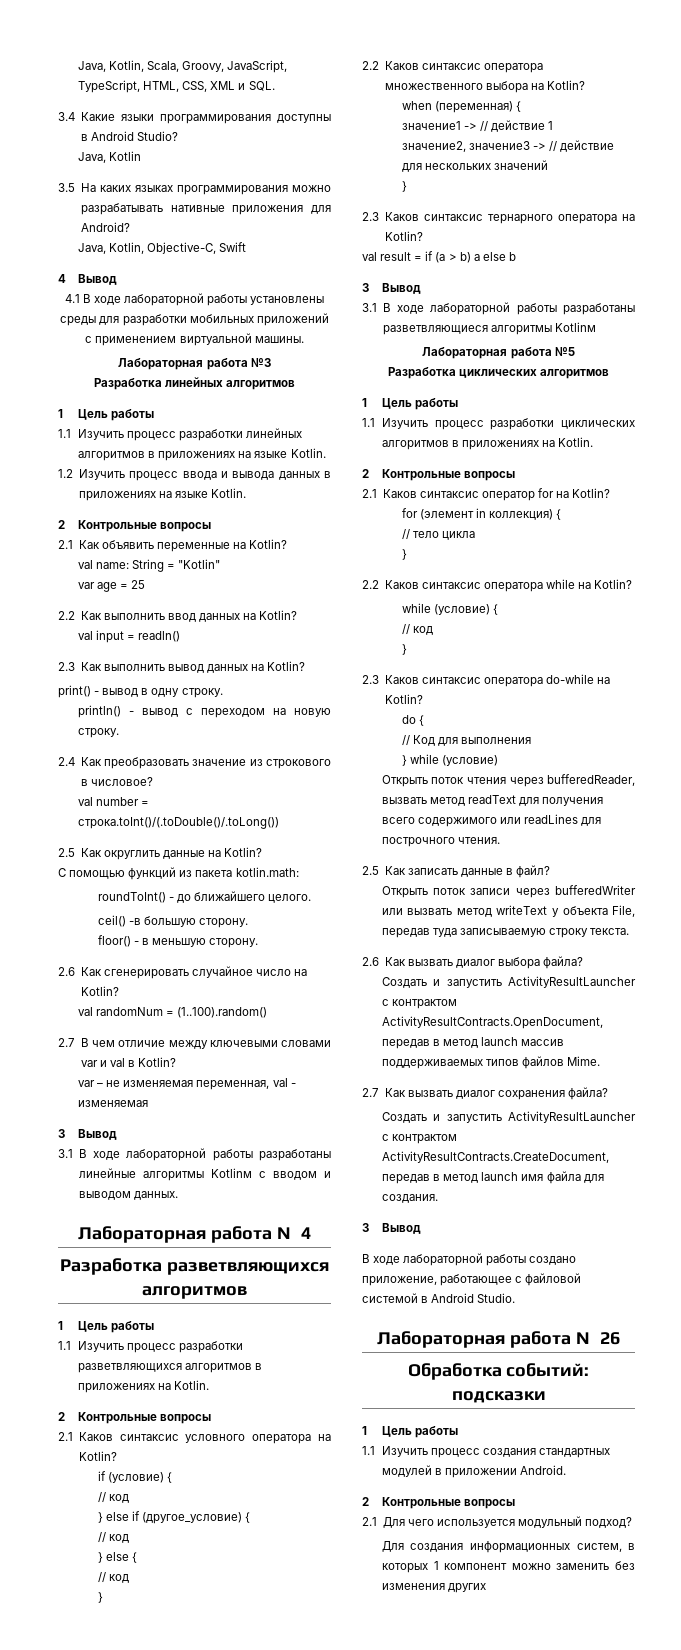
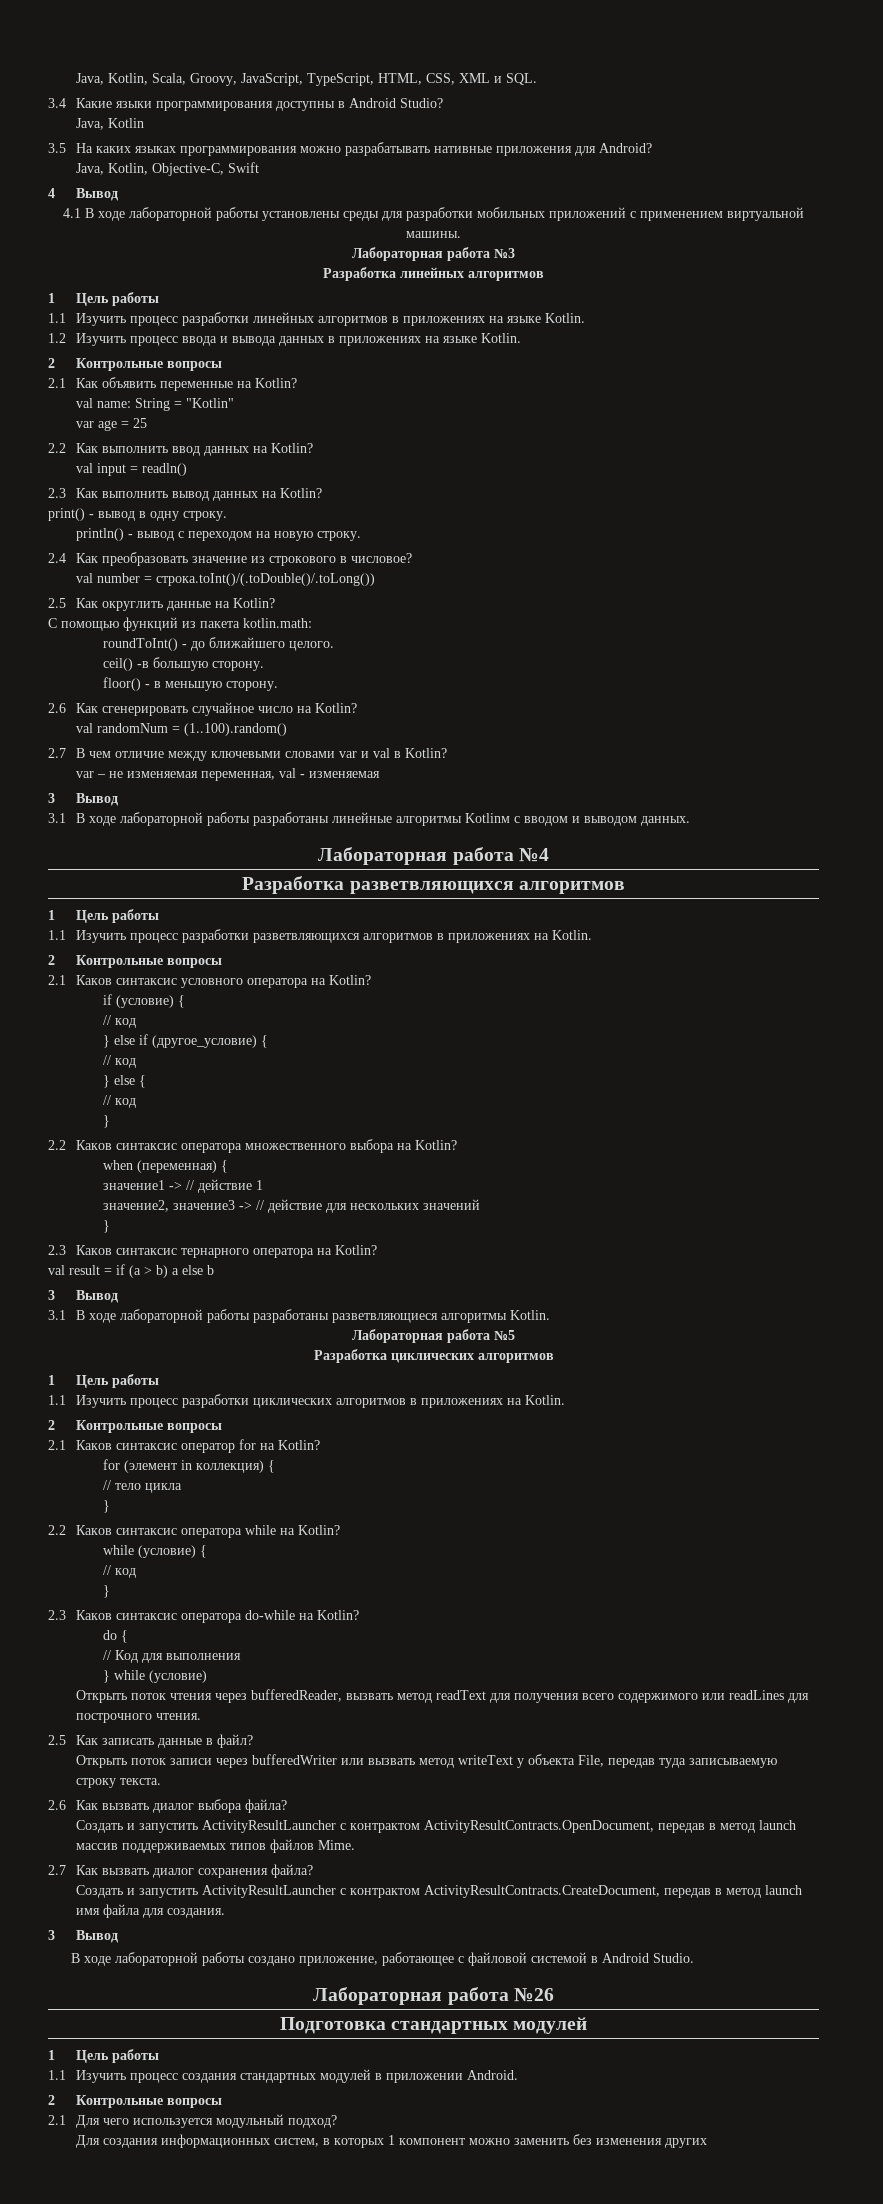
[554,322,596,332] Kotlinм -> [509,1310,550,1320] Kotlin.
[407,1363,590,1380] [451,1391,546,1403] Обработка событий: подсказки -> [279,2017,588,2034] Подготовка стандартных модулей

